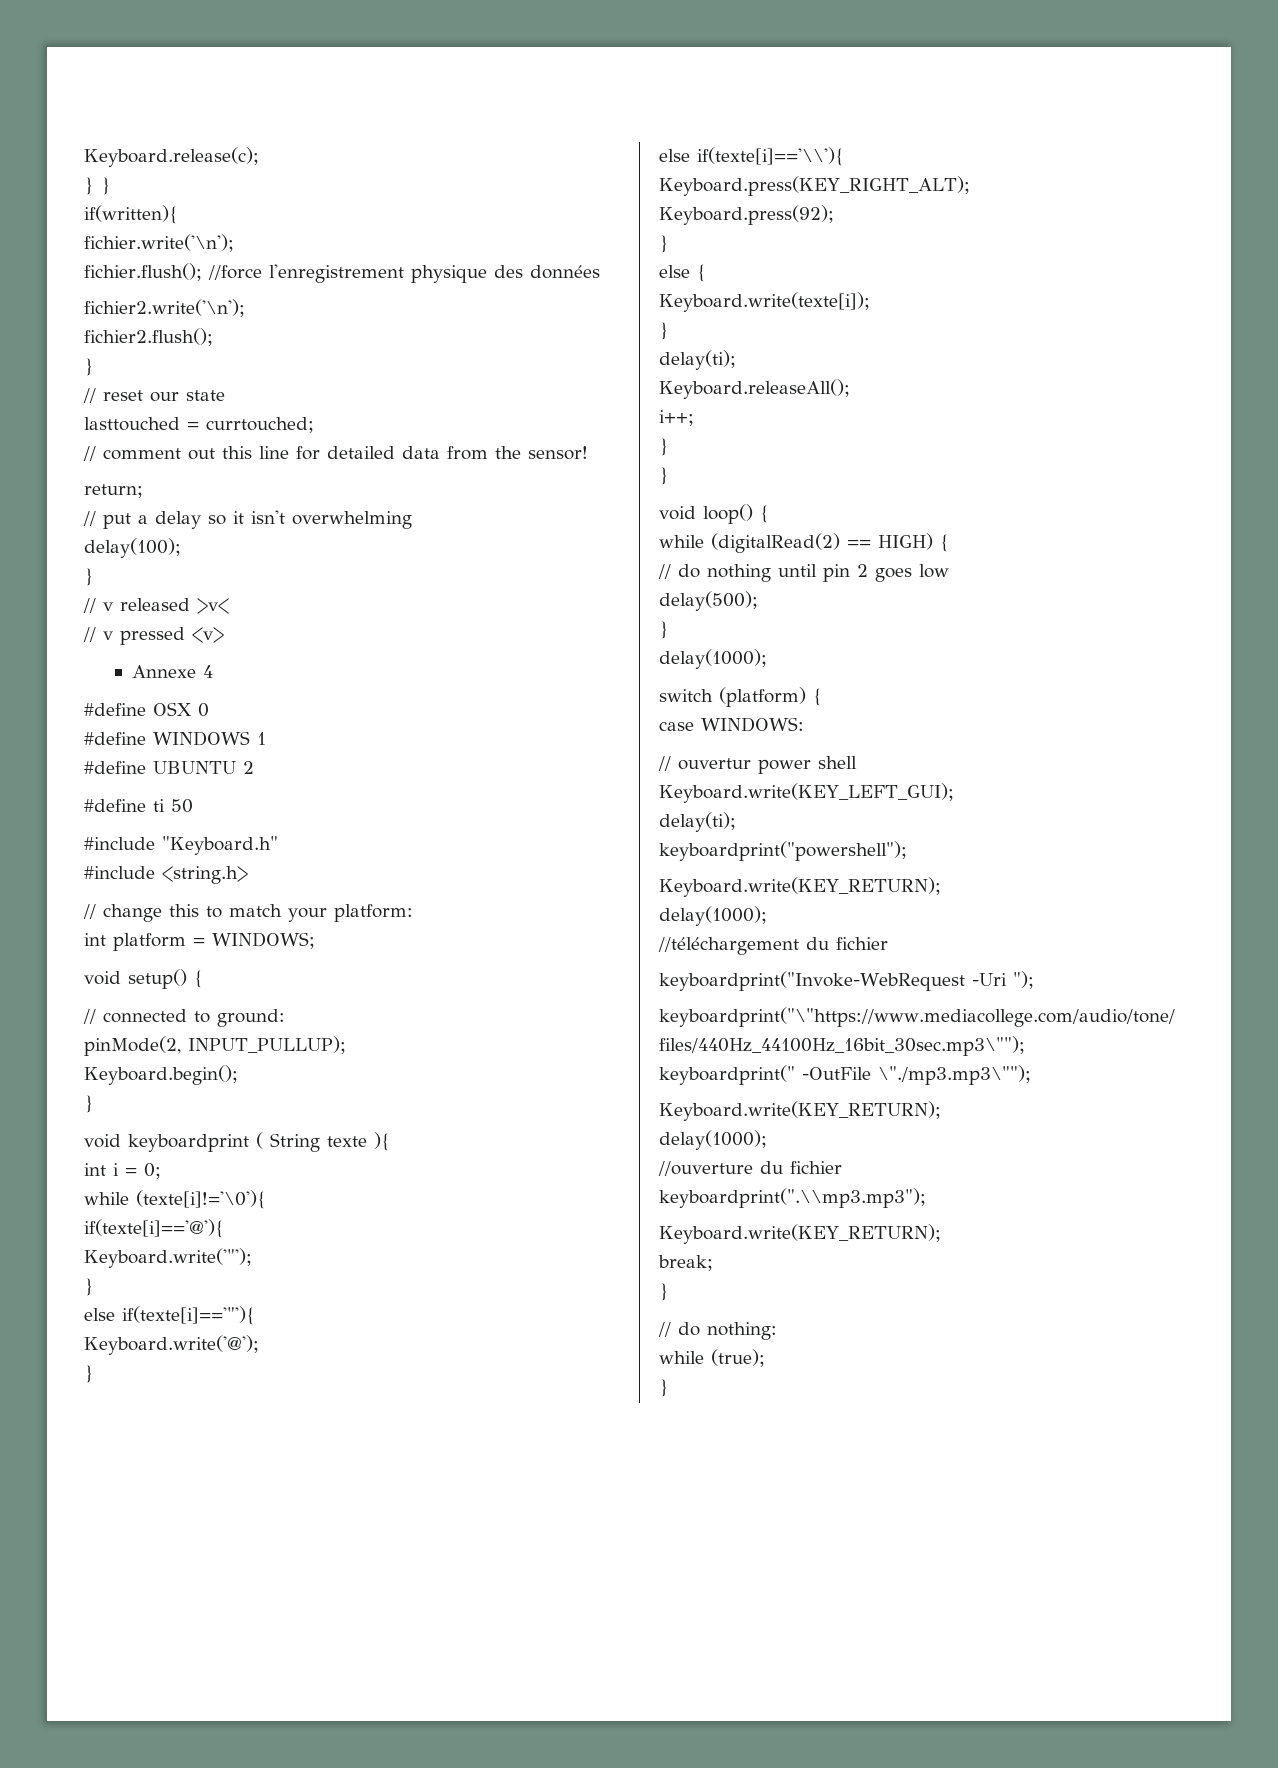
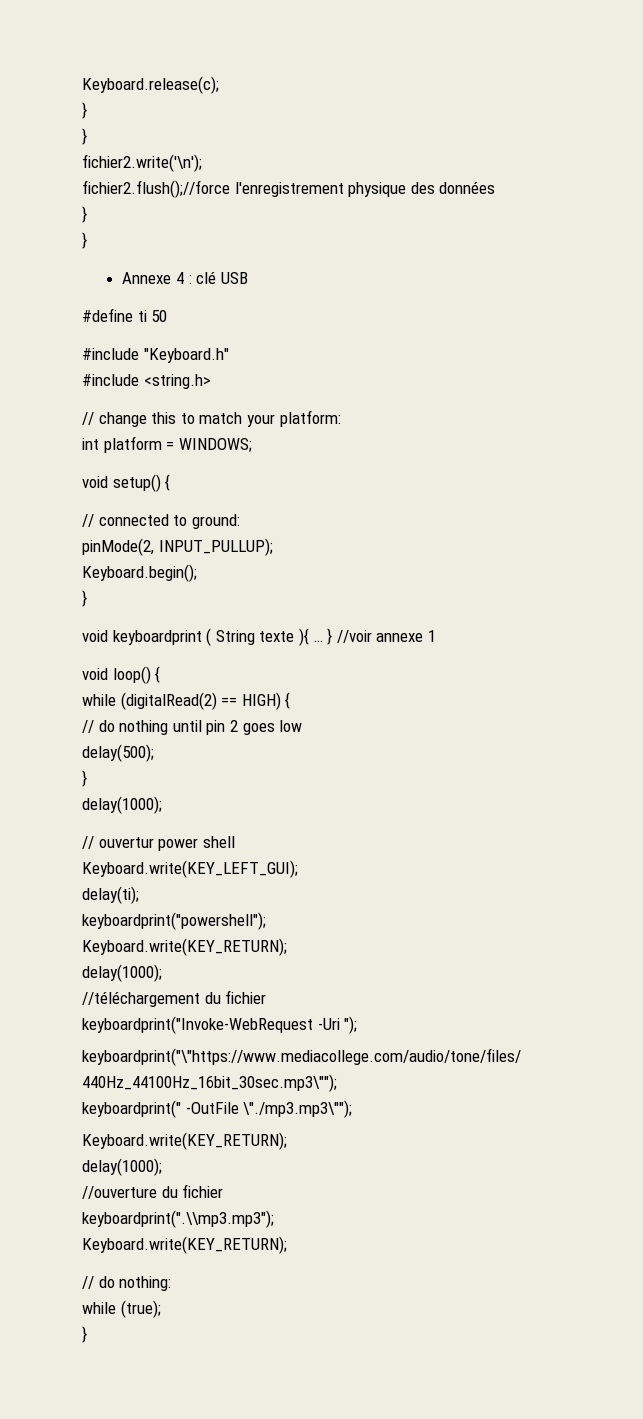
[101,177,111,195] [84,205,179,224] [84,234,234,252] [84,263,262,281] } // if(written){ // fichier.write('\n'); // fichier.flush(); //force -> [82,128,87,145] [82,154,202,172] [82,180,230,198] // } // fichier2.write('\n'); // fichier2.flush();//force
[84,299,245,317] [84,328,213,346] [84,358,94,376] [83,388,225,403] [84,417,314,433] [83,446,588,461] [84,484,143,498] [83,510,412,529] [84,538,181,558] [84,568,94,586] [83,598,229,614] [83,627,224,645] [131,665,213,678] [84,702,209,717] [84,731,266,746] [84,761,254,774] fichier2.write('\n'); // fichier2.flush(); // } // // reset our state // lasttouched = currtouched; // // comment out this line for detailed data from the sensor! // return; // // put a delay so it isn't overwhelming // delay(100); // } // // v released >v< // // v pressed <v> // Annexe 4 // #define OSX 0 // #define WINDOWS 1 // #define UBUNTU 2 -> [82,206,87,223] [82,232,87,249] [122,271,248,284] } // } // Annexe 4 : clé USB
[84,1163,161,1179] [84,1190,267,1209] [84,1219,225,1238] [84,1248,252,1268] [84,1278,94,1296] [84,1306,256,1325] [84,1335,259,1355] [84,1365,94,1383] [659,147,845,166] [659,176,970,196] [659,205,834,225] [659,235,669,253] [659,264,707,282] [659,292,870,312] [659,322,669,340] [659,350,736,370] [659,379,850,399] [659,410,694,426] [659,438,669,456] [659,467,669,485] // int i = 0; // while (texte[i]!='\0'){ // if(texte[i]=='@'){ // Keyboard.write('"'); // } // else if(texte[i]=='"'){ // Keyboard.write('@'); // } // else if(texte[i]=='\\'){ // Keyboard.press(KEY_RIGHT_ALT); // Keyboard.press(92); // } // else { // Keyboard.write(texte[i]); // } // delay(ti); // Keyboard.releaseAll(); // i++; // } // } -> [313,628,436,645] … } //voir annexe 1
[659,687,823,707] [659,717,804,732] // switch (platform) { // case WINDOWS: -> (162, 805) none
[658,1255,713,1271] [659,1283,669,1301] // break; // } -> (287, 1245) none

